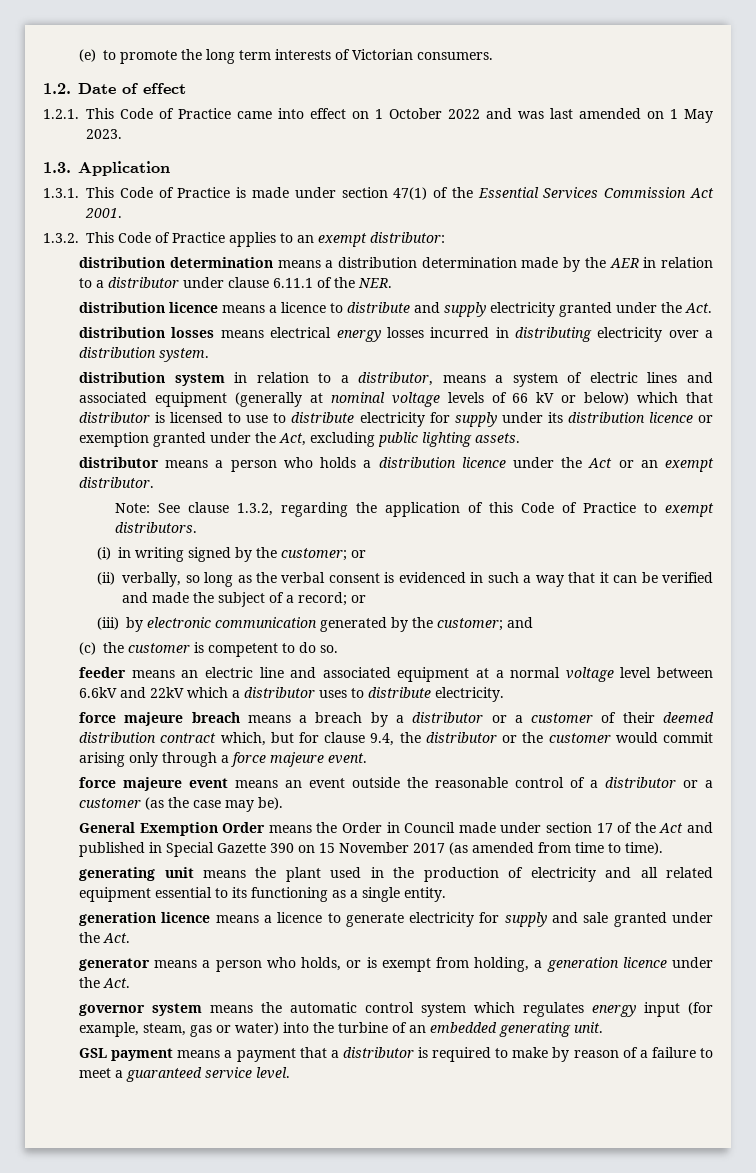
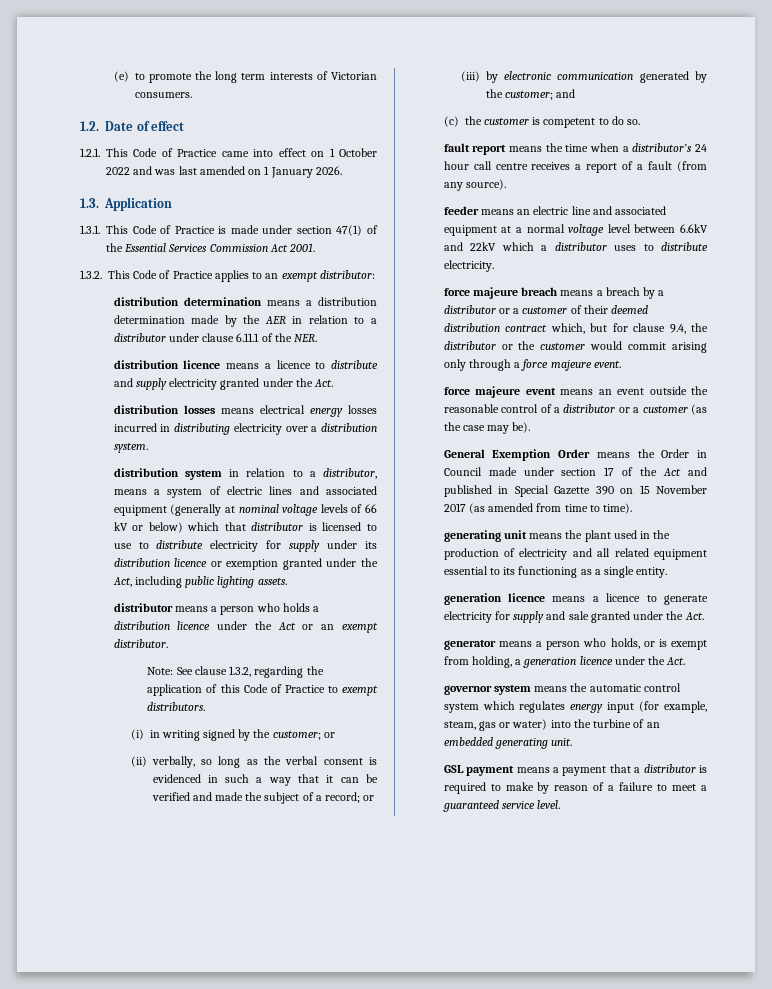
[684,109,713,123] [86,129,122,139] May 2023. -> [270,166,342,178] January 2026.
[310,432,376,447] excluding -> [134,576,182,588] including
(339, 649) none -> [443,143,707,155] [443,161,707,173] [443,179,506,191] // fault report means the time when a distributor’s 24 hour call centre receives a report of a fault (from any source).

